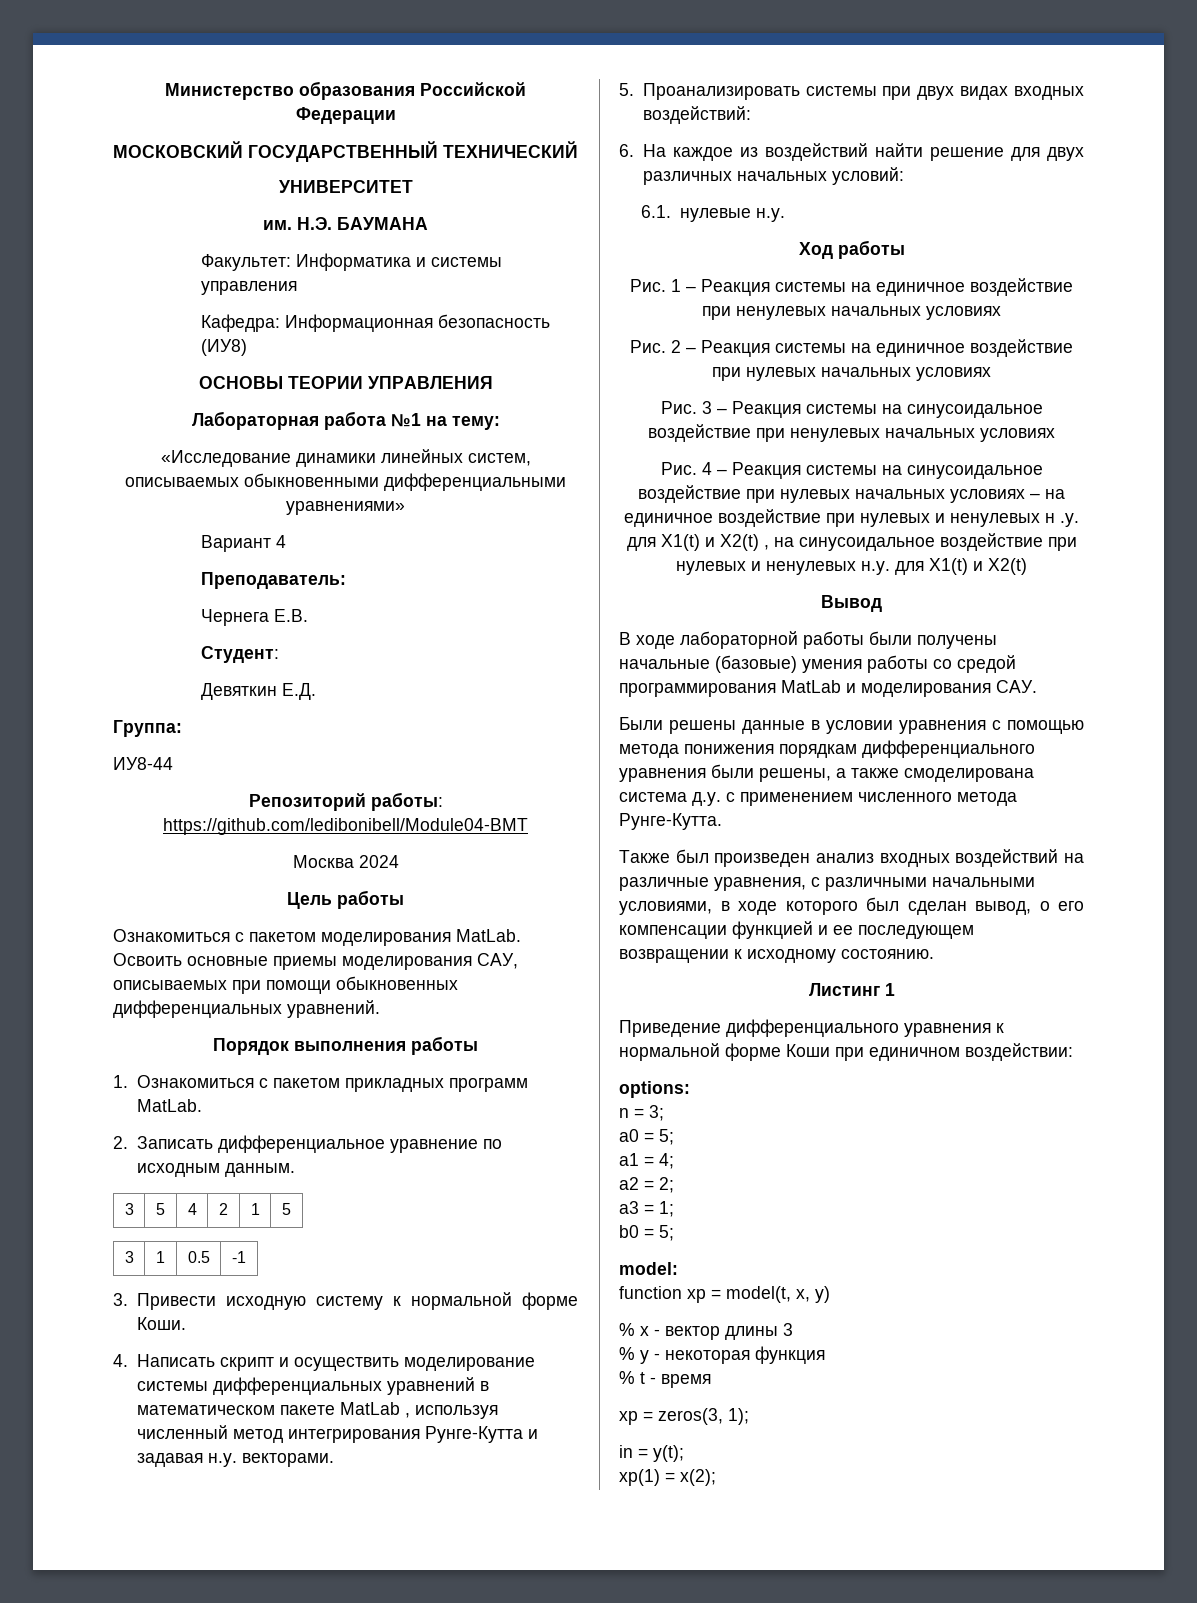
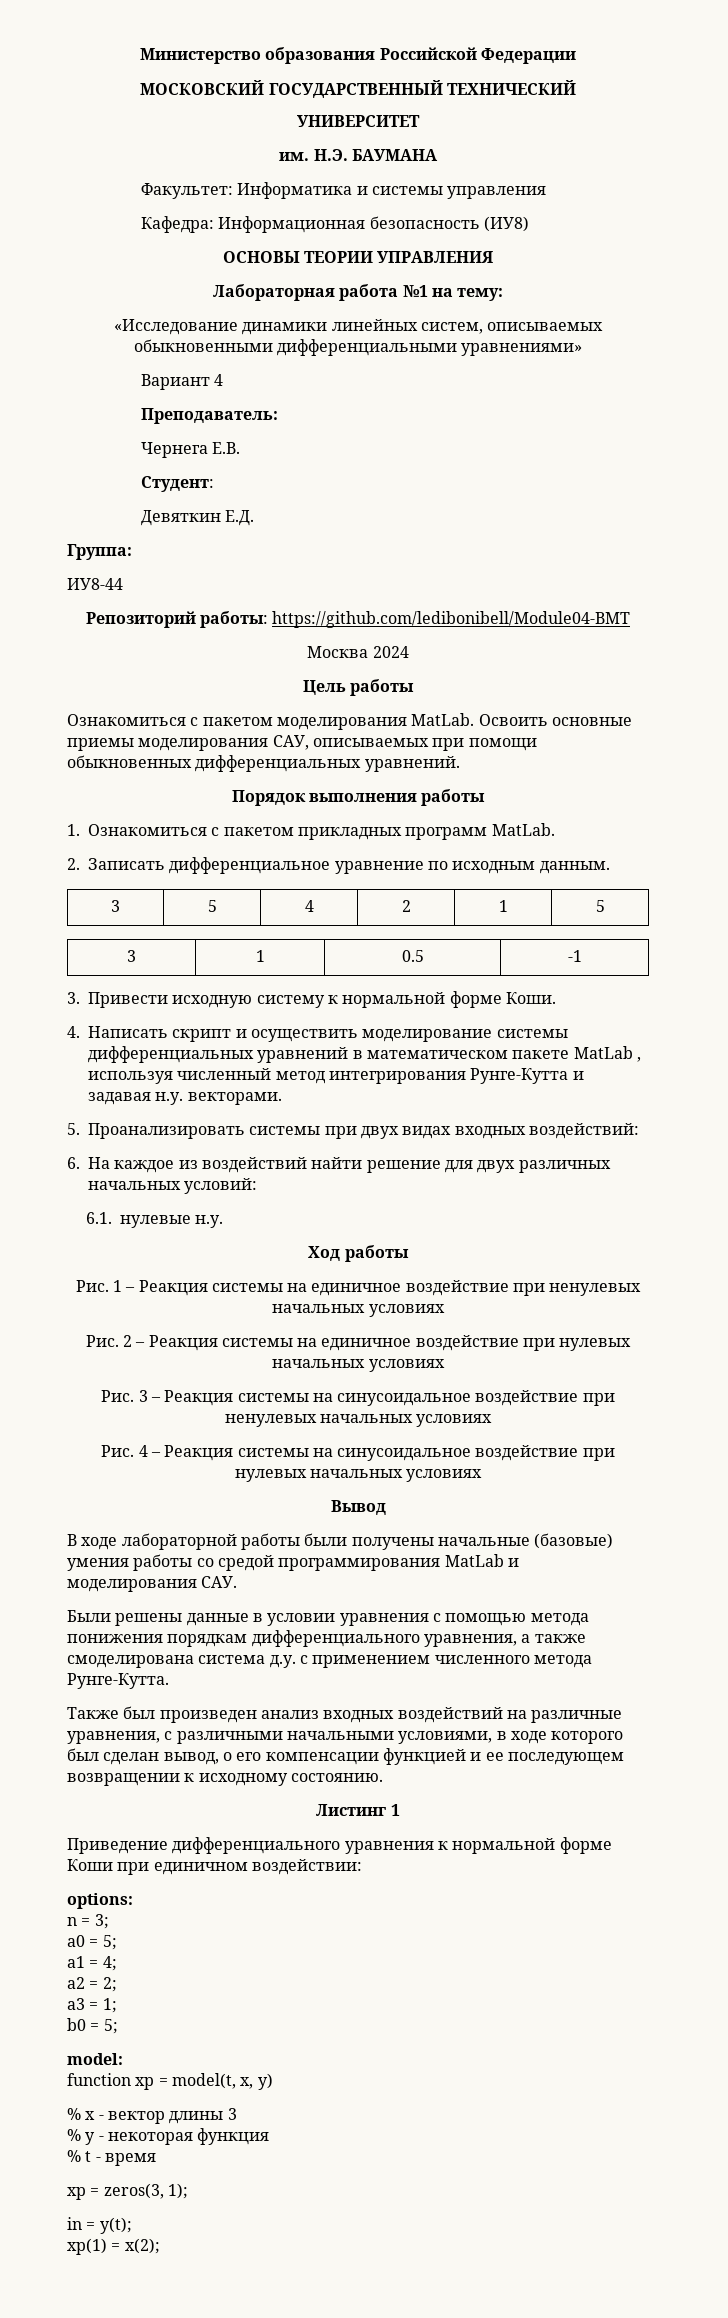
[1030,489,1065,499] [624,509,1079,527] [626,533,1077,551] [676,558,1027,575] – на единичное воздействие при нулевых и ненулевых н .у. для Х1(t) и Х2(t) , на синусоидальное воздействие при нулевых и ненулевых н.у. для Х1(t) и Х2(t) -> (483, 1475) none
[619,764,831,782] уравнения были решены, -> [423,1634,517,1647] уравнения,

